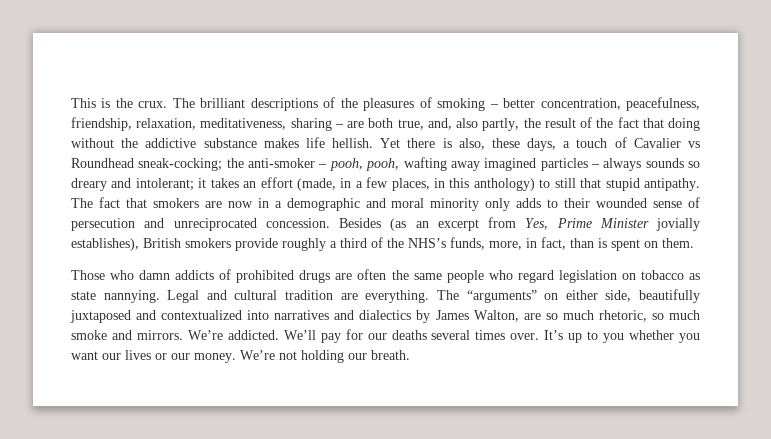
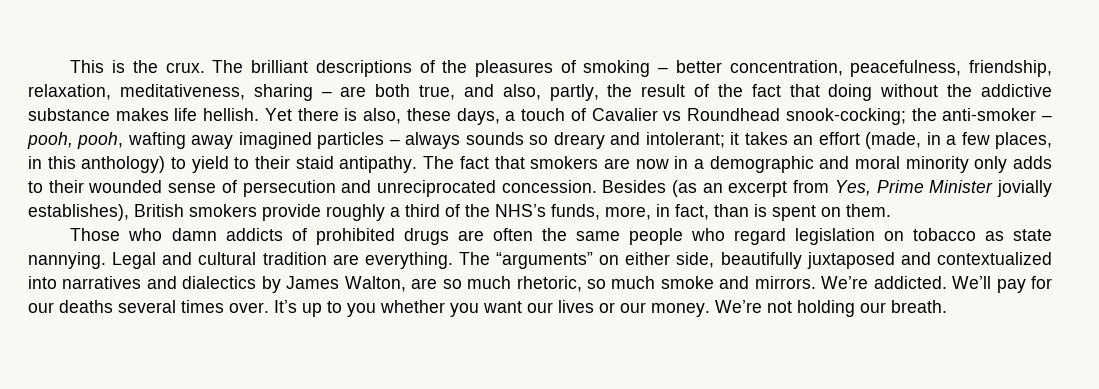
[427,118,479,130] and, also -> [463,84,541,100] and also,
[138,158,223,171] sneak-cocking; -> [785,108,906,125] snook-cocking;
[554,178,640,191] still that stupid -> [191,156,334,173] yield to their staid

